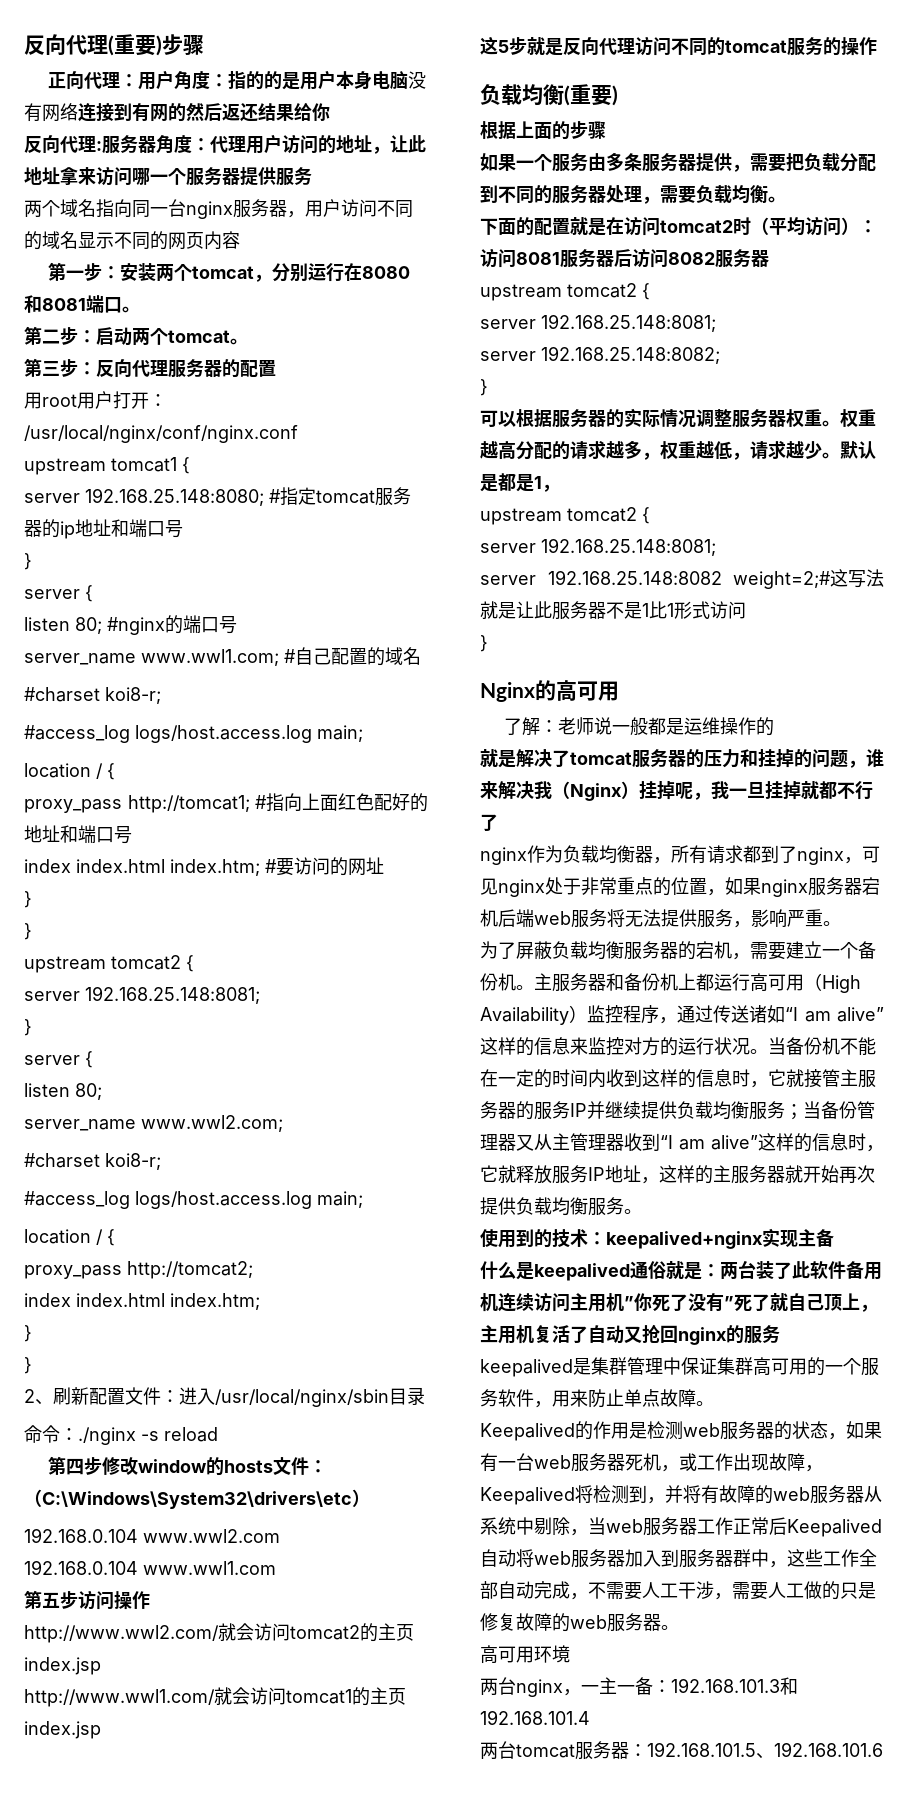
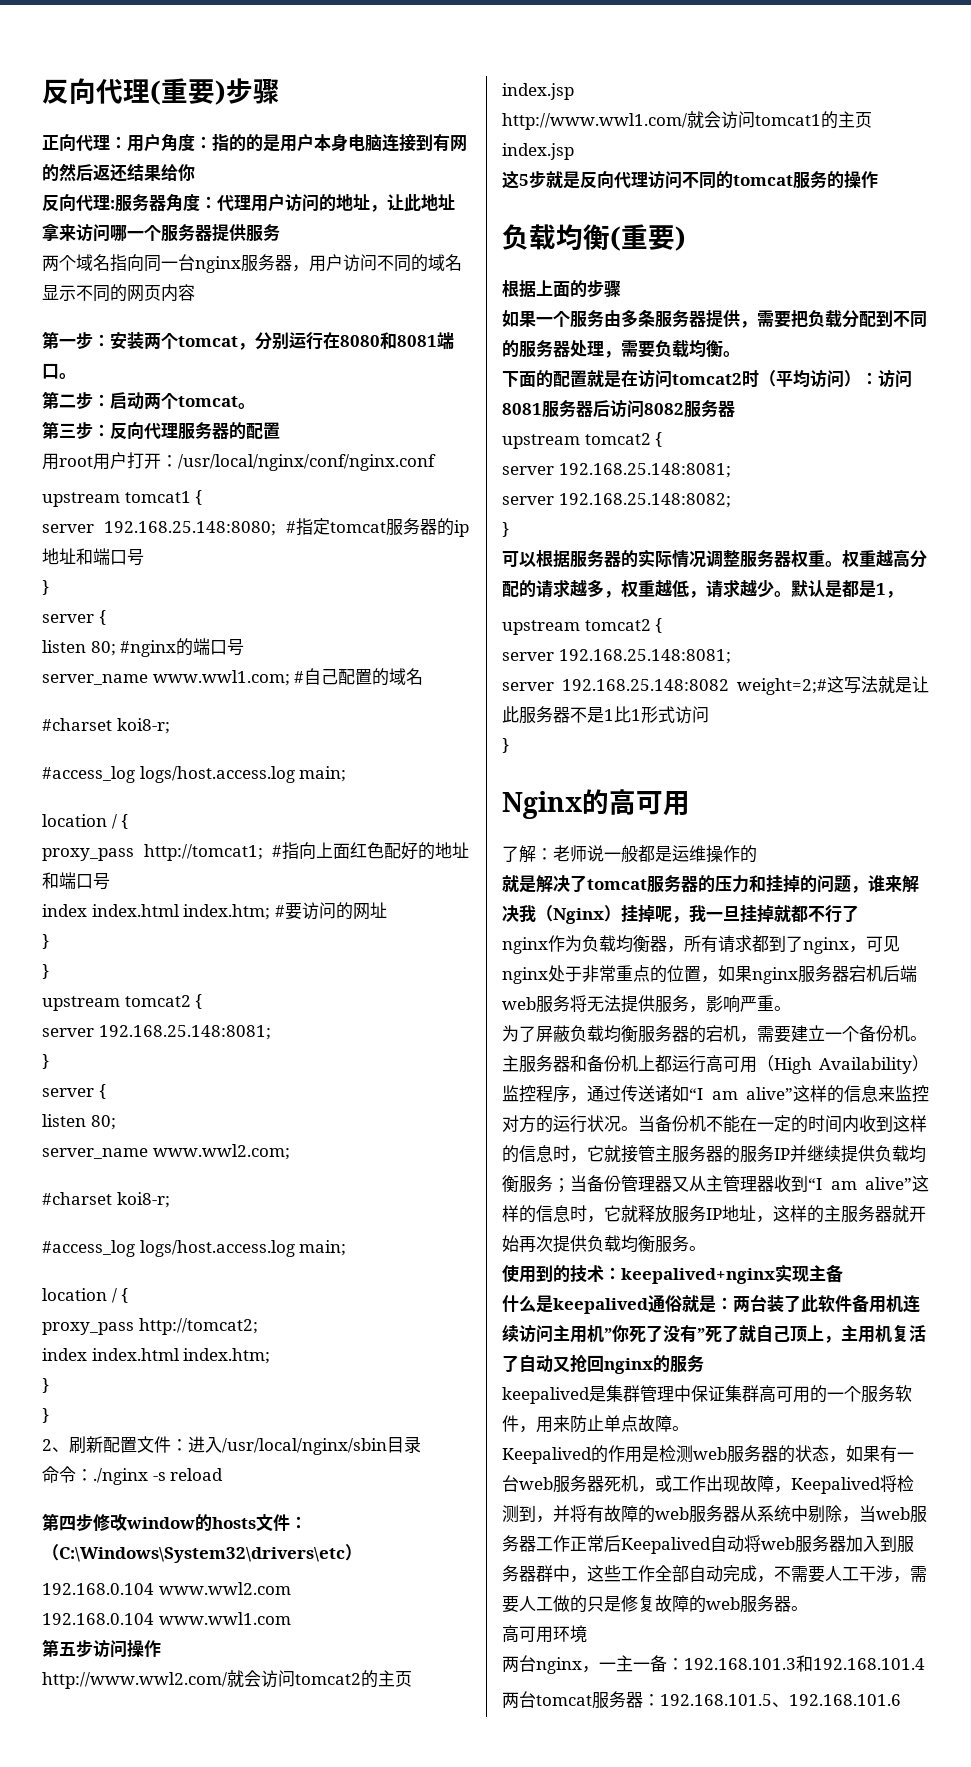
[408,71,427,89] [24,103,78,122] 没有网络 -> (382, 142) none

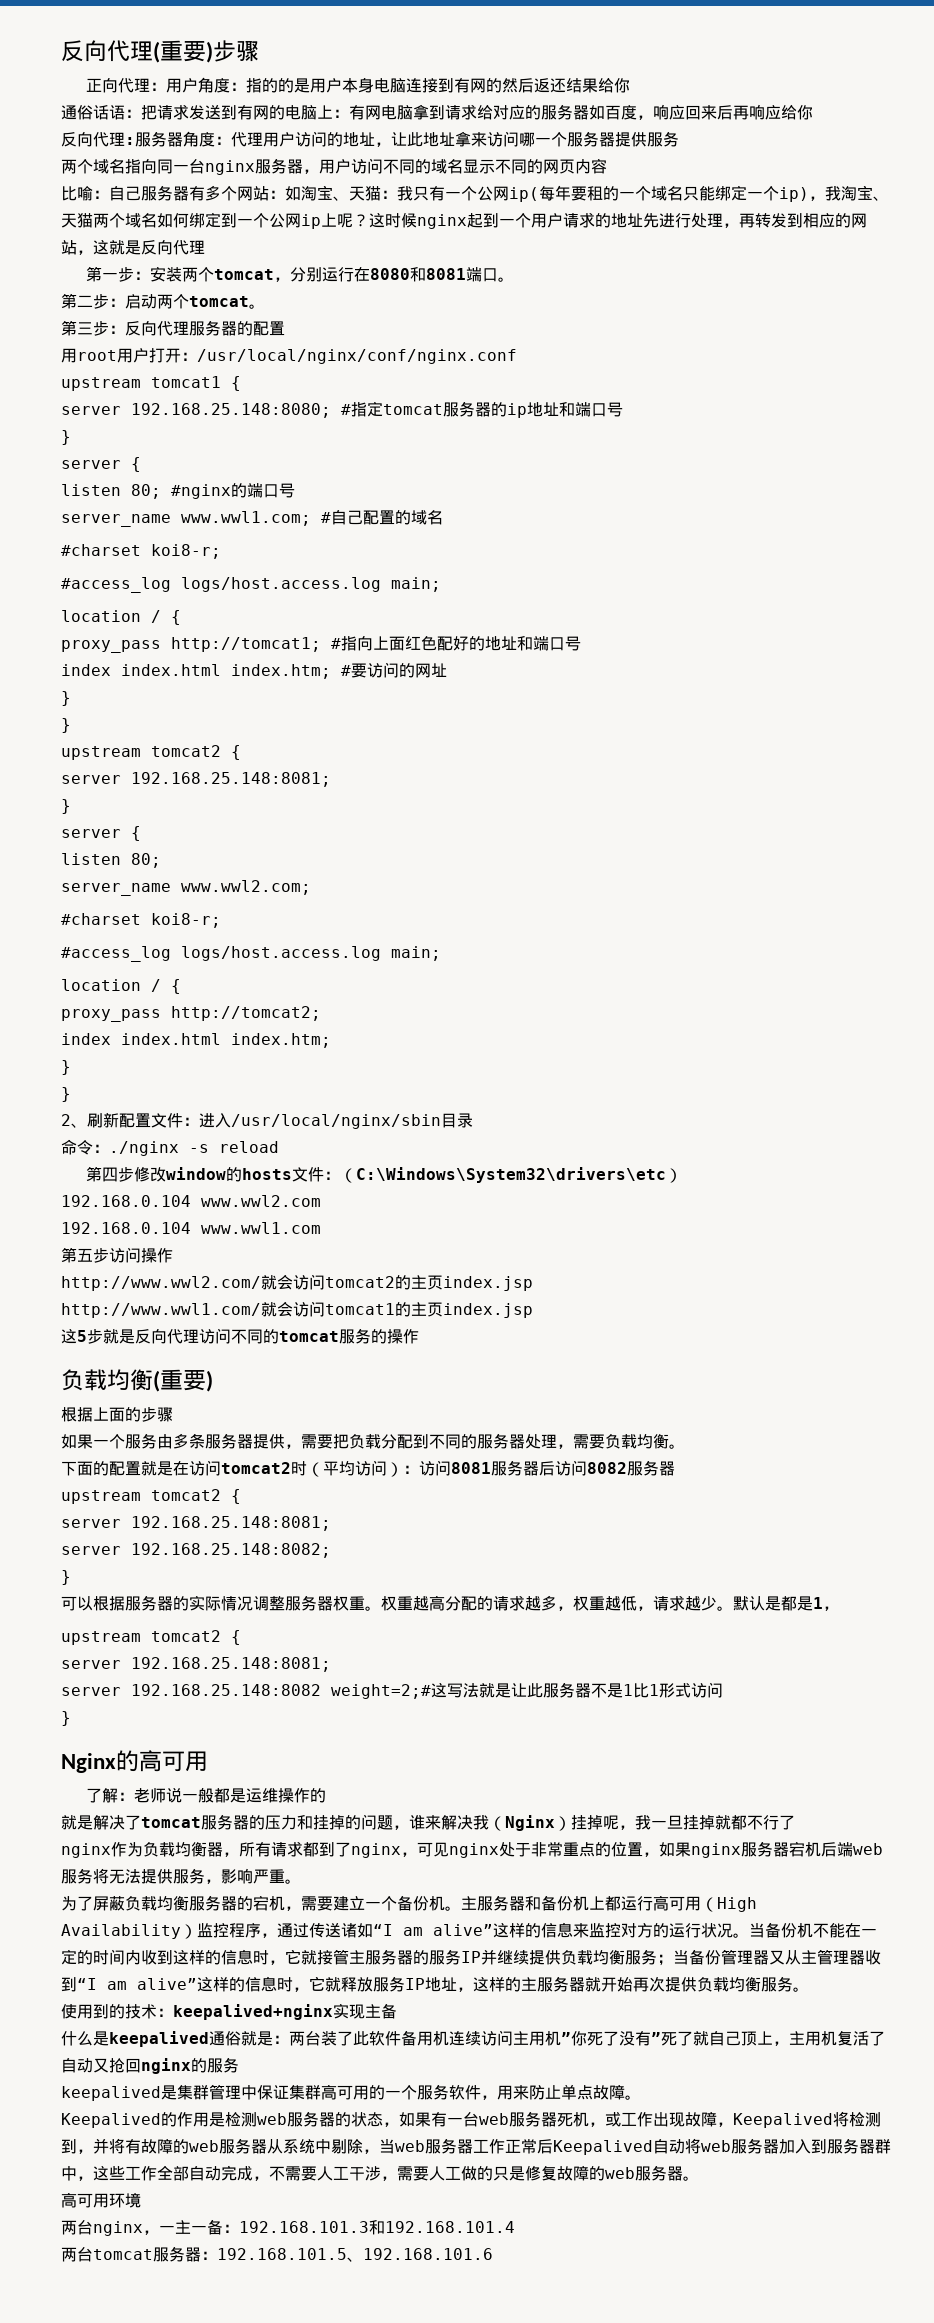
(195, 172) none -> [61,104,813,120] // 通俗话语：把请求发送到有网的电脑上：有网电脑拿到请求给对应的服务器如百度，响应回来后再响应给你
(195, 292) none -> [61,185,889,202] [61,212,867,229] [61,240,205,255] // 比喻：自己服务器有多个网站：如淘宝、天猫：我只有一个公网ip(每年要租的一个域名只能绑定一个ip)，我淘宝、天猫两个域名如何绑定到一个公网ip上呢？这时候nginx起到一个用户请求的地址先进行处理，再转发到相应的网站，这就是反向代理

